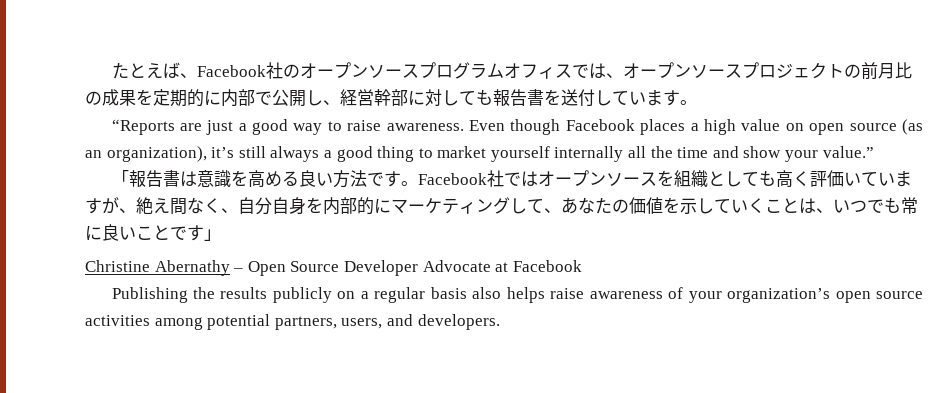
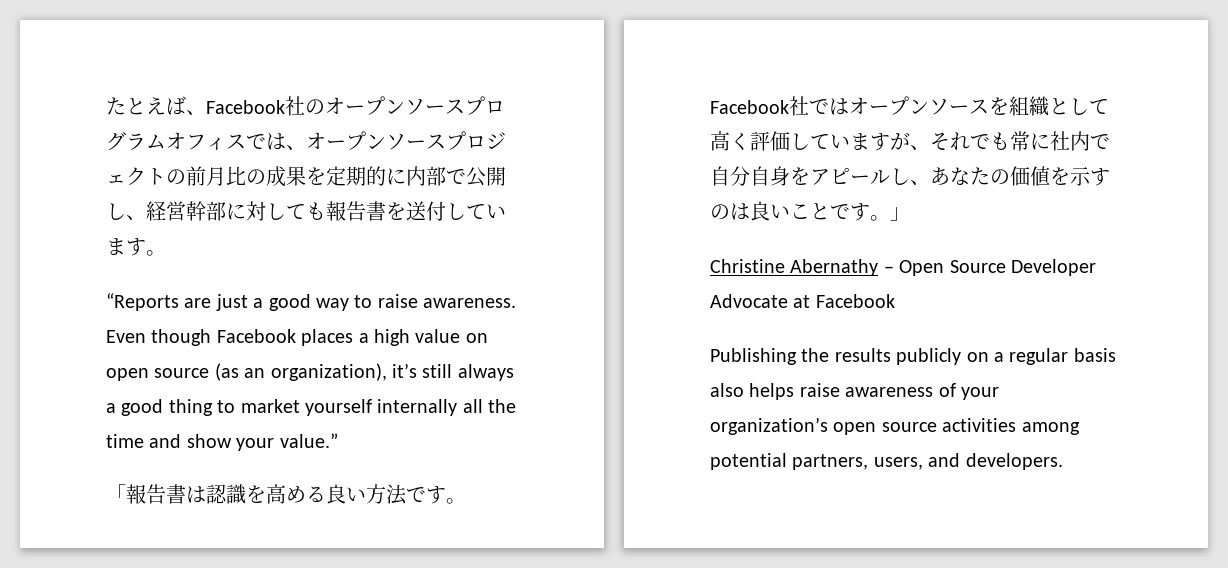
[196,170,214,187] 意 -> [206,484,227,504] 認
[758,170,776,186] も -> (1109, 106) none
[843,172,861,186] い -> [790,133,810,150] し
[136,197,544,215] 絶え間なく、自分自身を内部的にマーケティングして -> [930,131,1110,151] [710,166,910,186] それでも常に社内で自分自身をアピールし
[697,197,918,214] [85,225,102,241] していくことは、いつでも常に -> [1090,168,1110,186] [710,203,750,220] すのは
(204, 233) none -> [870,215,890,221] 。

